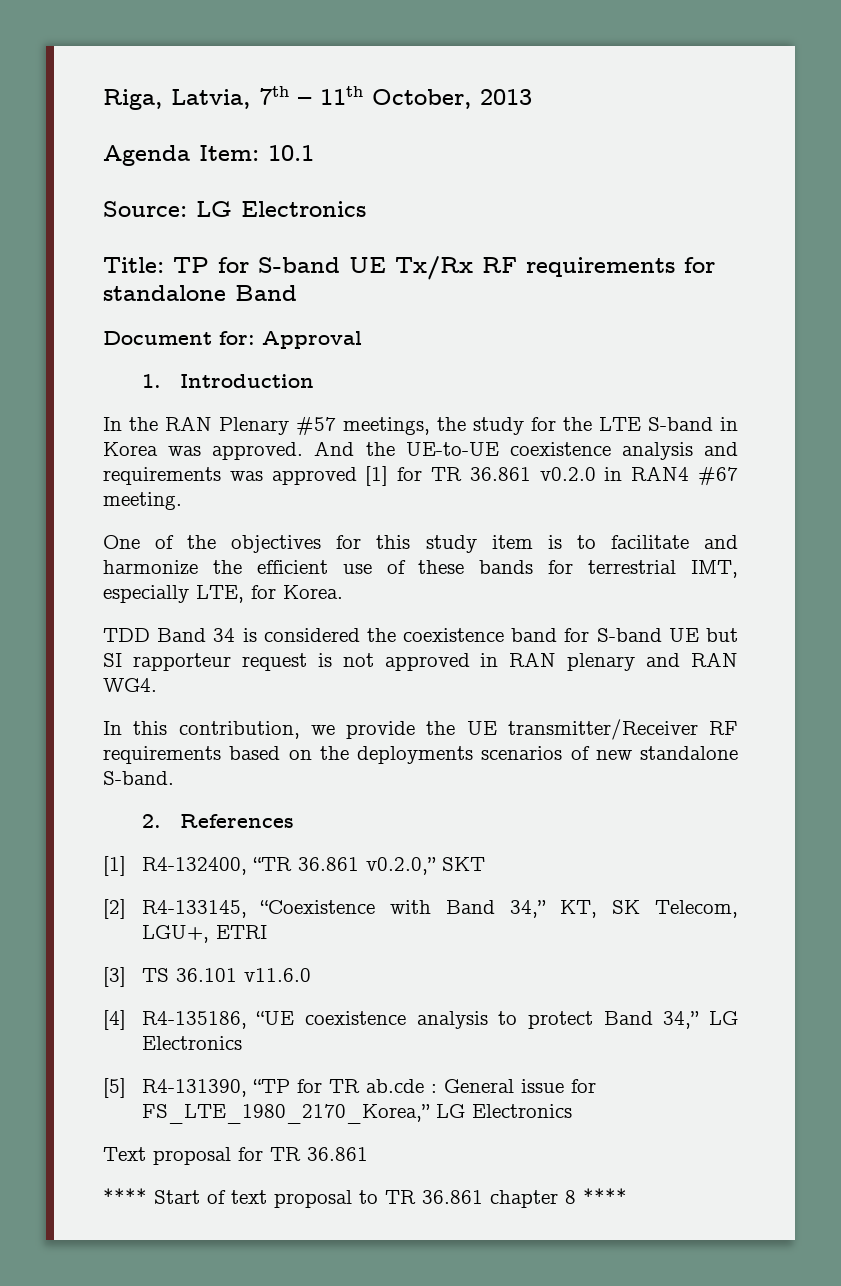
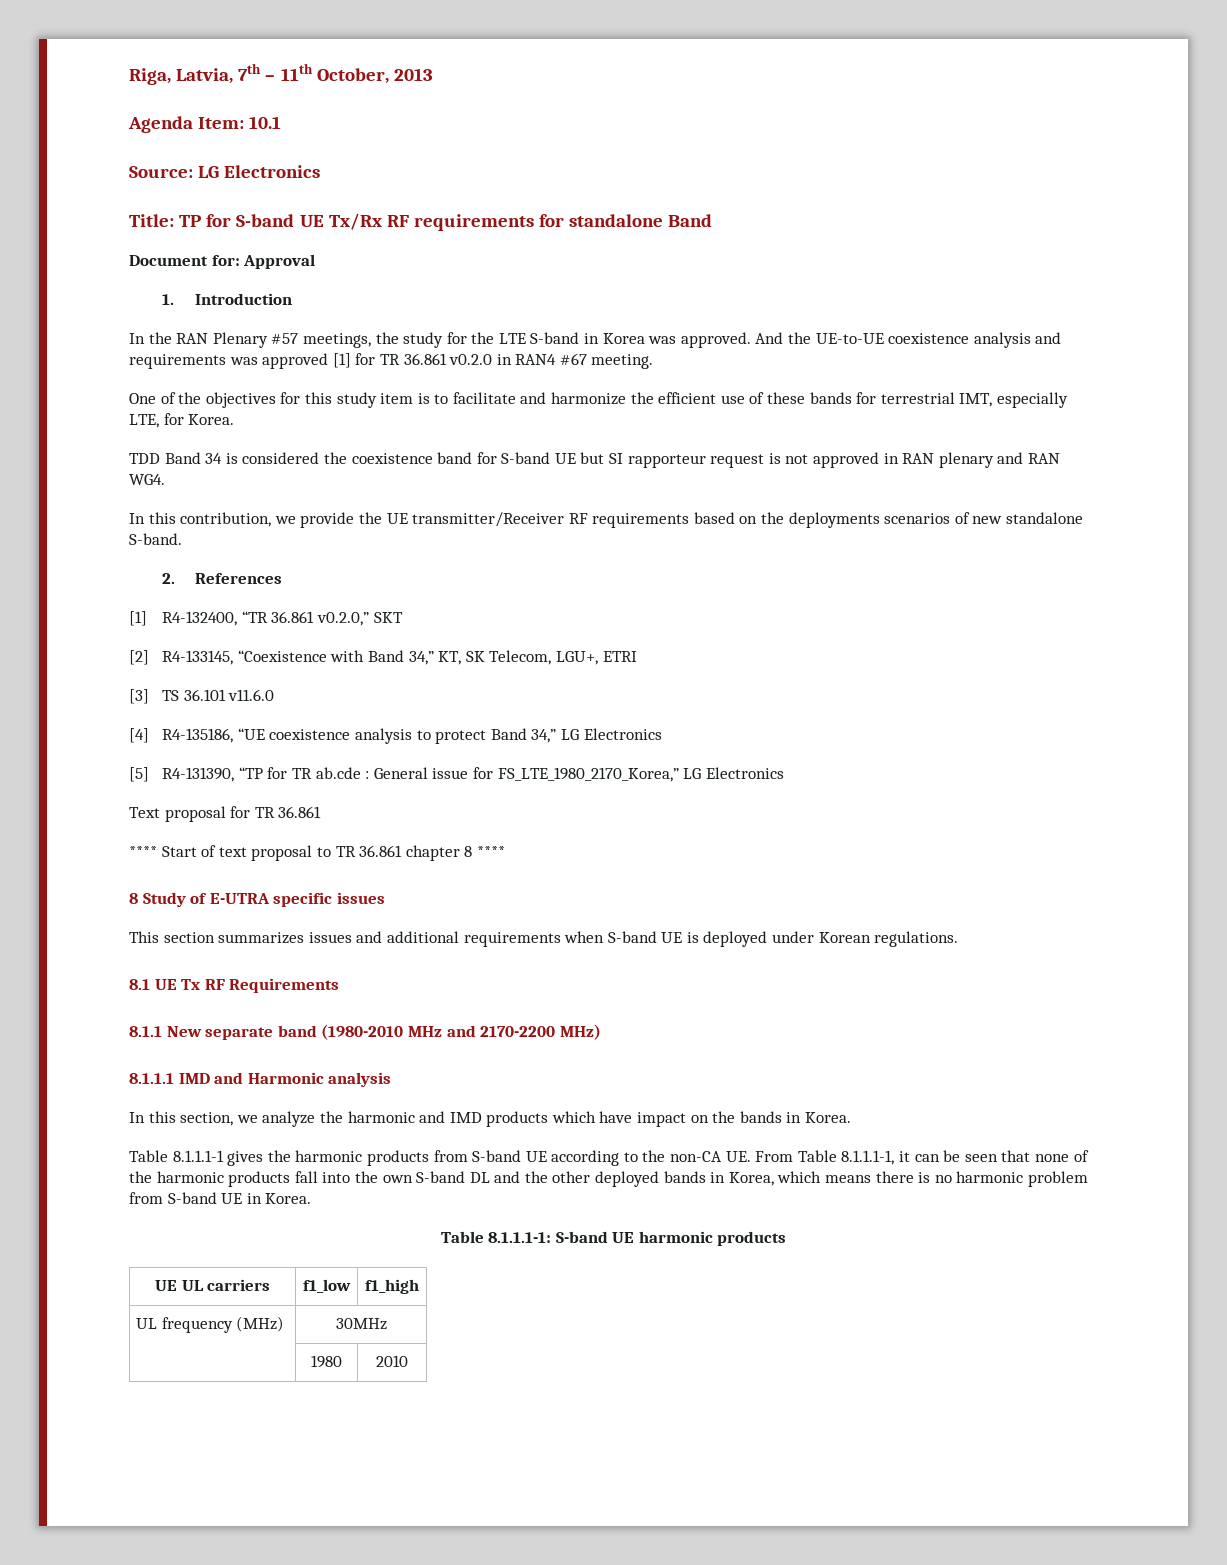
(627, 1196) none -> [129,892,385,907] [129,931,959,947] [129,978,340,993] [129,1024,601,1040] [129,1072,392,1087] [129,1111,852,1127] [129,1150,1089,1166] [129,1171,1088,1187] [129,1192,312,1204] [440,1231,787,1246] [154,1279,271,1291] [303,1279,351,1293] [365,1279,419,1294] [136,1316,285,1333] [335,1318,387,1330] [311,1355,342,1368] [376,1355,408,1367] // 8 Study of E-UTRA specific issues // This section summarizes issues and additional requirements when S-band UE is deployed under Korean regulations. // 8.1 UE Tx RF Requirements // 8.1.1 New separate band (1980-2010 MHz and 2170-2200 MHz) // 8.1.1.1 IMD and Harmonic analysis // In this section, we analyze the harmonic and IMD products which have impact on the bands in Korea. // Table 8.1.1.1-1 gives the harmonic products from S-band UE according to the non-CA UE. From Table 8.1.1.1-1, it can be seen that none of the harmonic products fall into the own S-band DL and the other deployed bands in Korea, which means there is no harmonic problem from S-band UE in Korea. // Table 8.1.1.1-1: S-band UE harmonic products // UE UL carriers | f1_low | f1_high // UL frequency (MHz) | 30MHz // | 1980 | 2010

